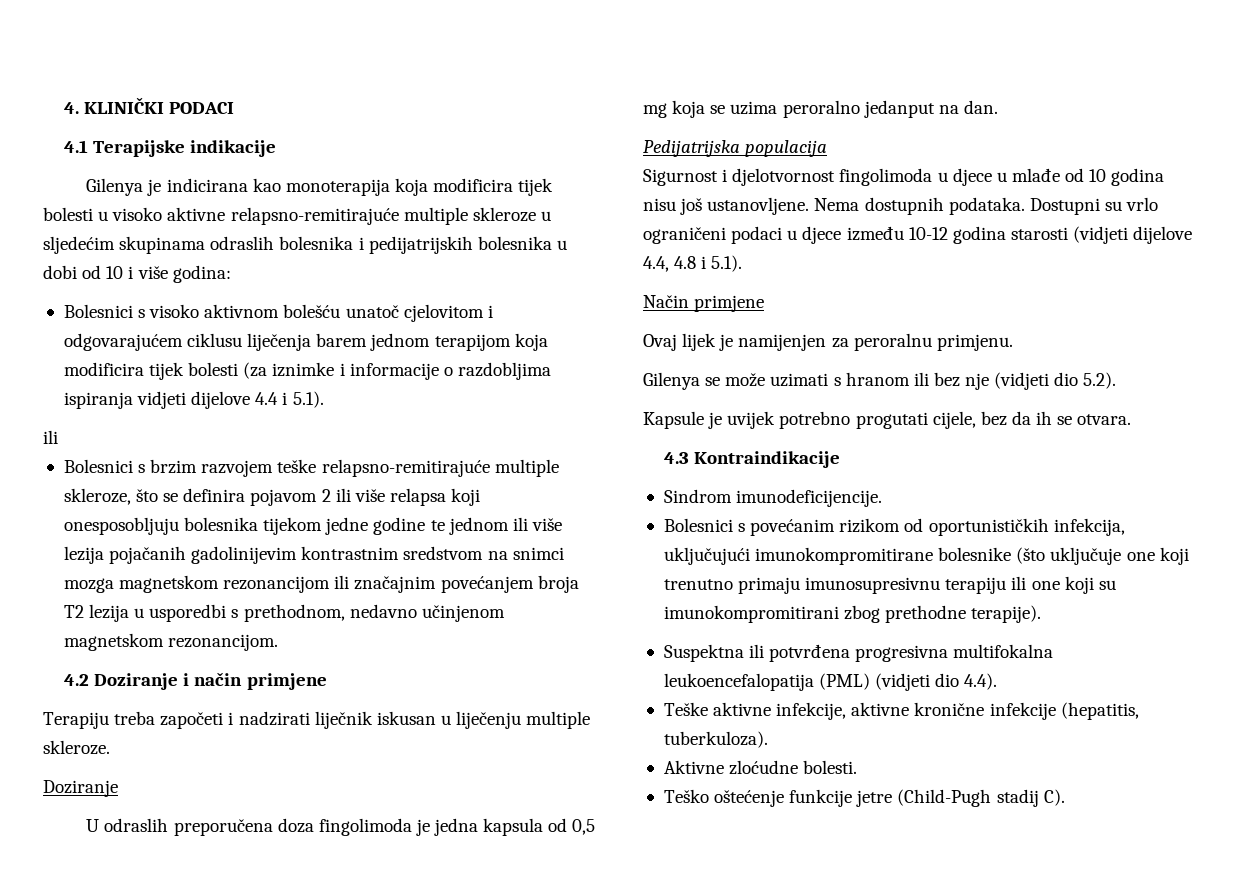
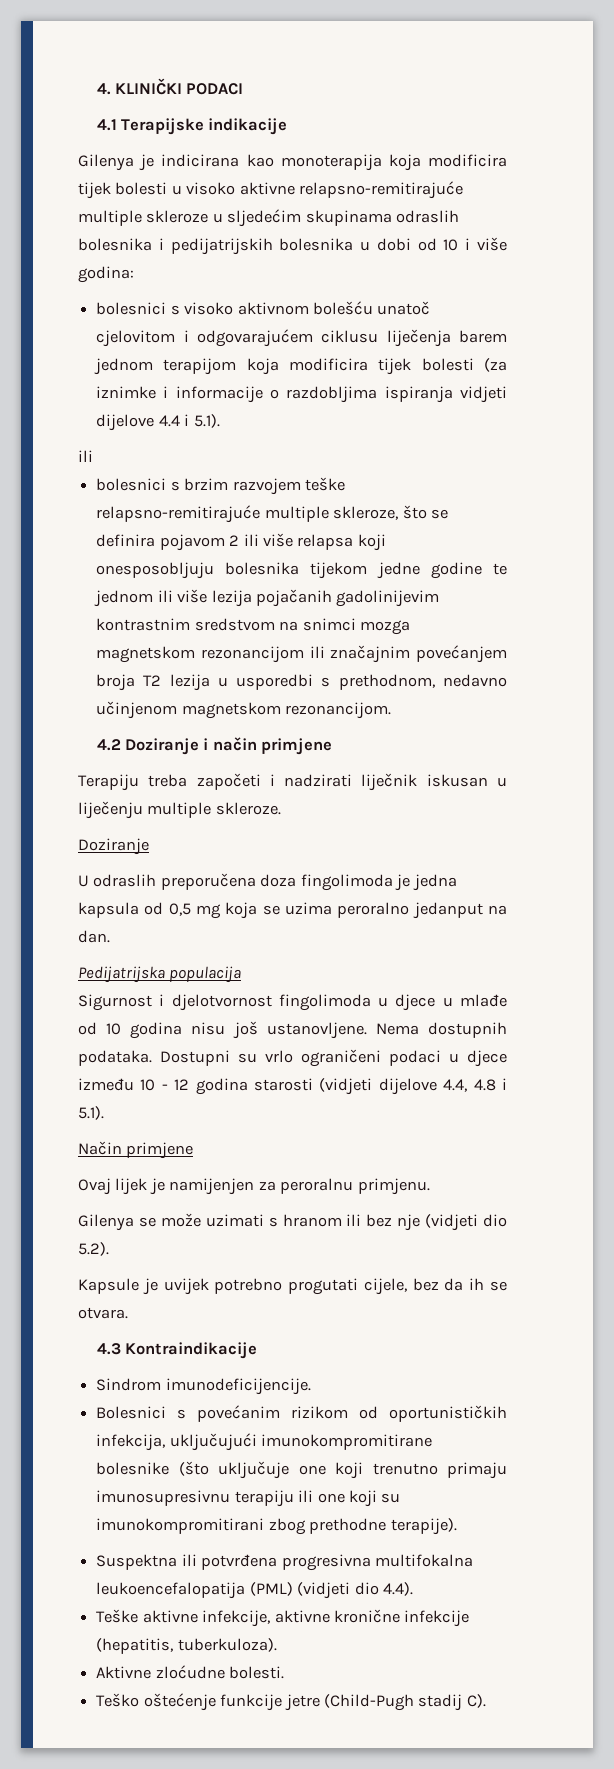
[63,304,133,318] Bolesnici -> [96,302,167,315] bolesnici
[63,459,133,473] Bolesnici -> [96,478,167,491] bolesnici
[908,227,948,240] 10-12 -> [140,1079,190,1091] 10 - 12

